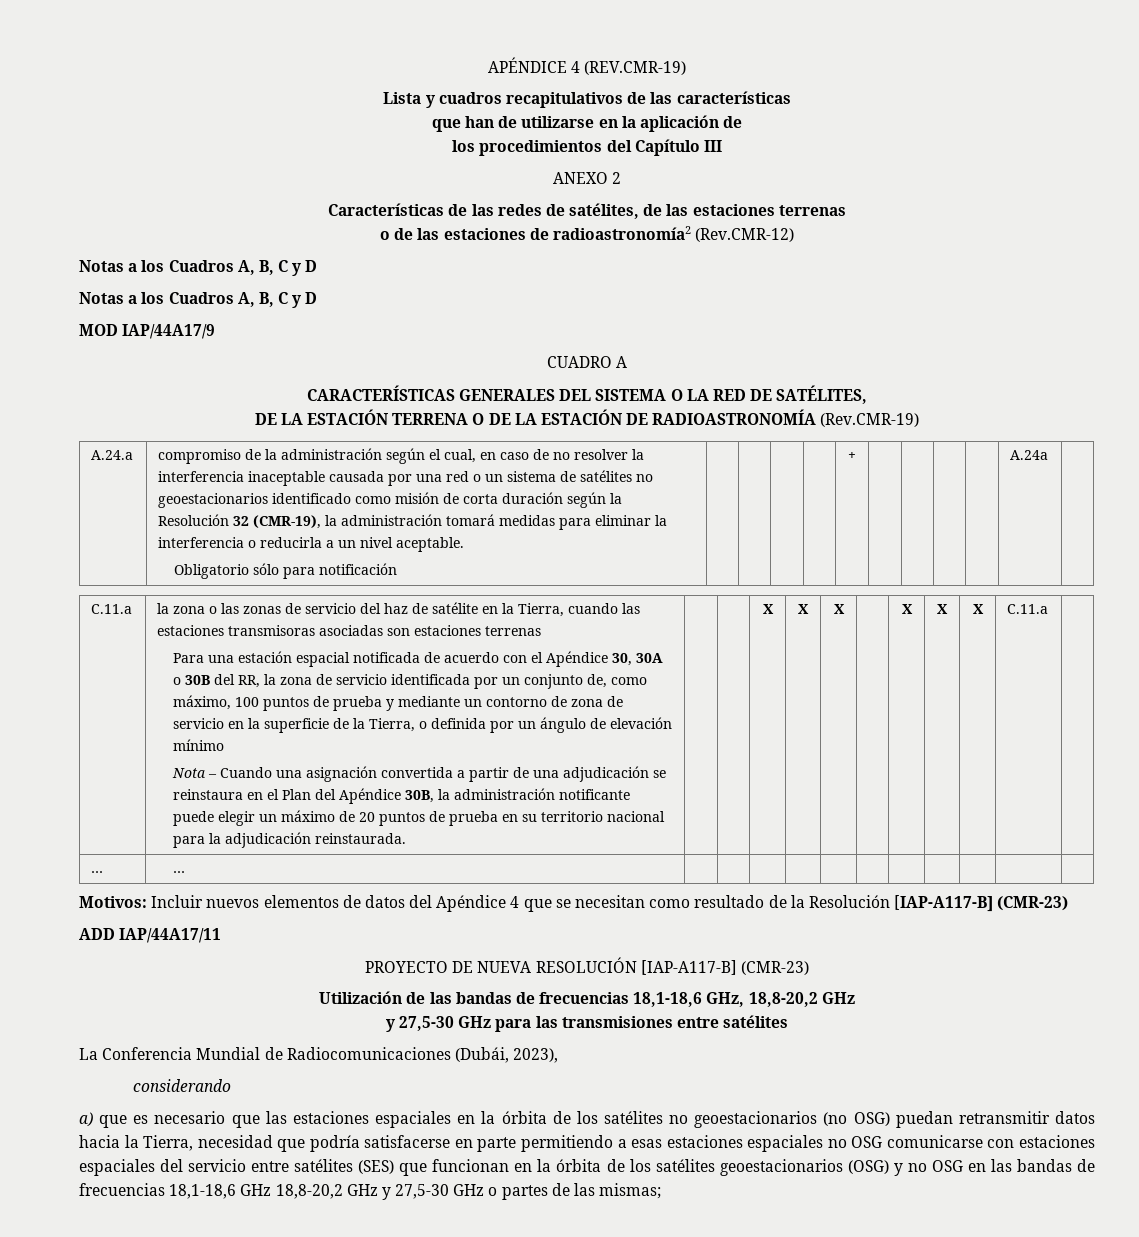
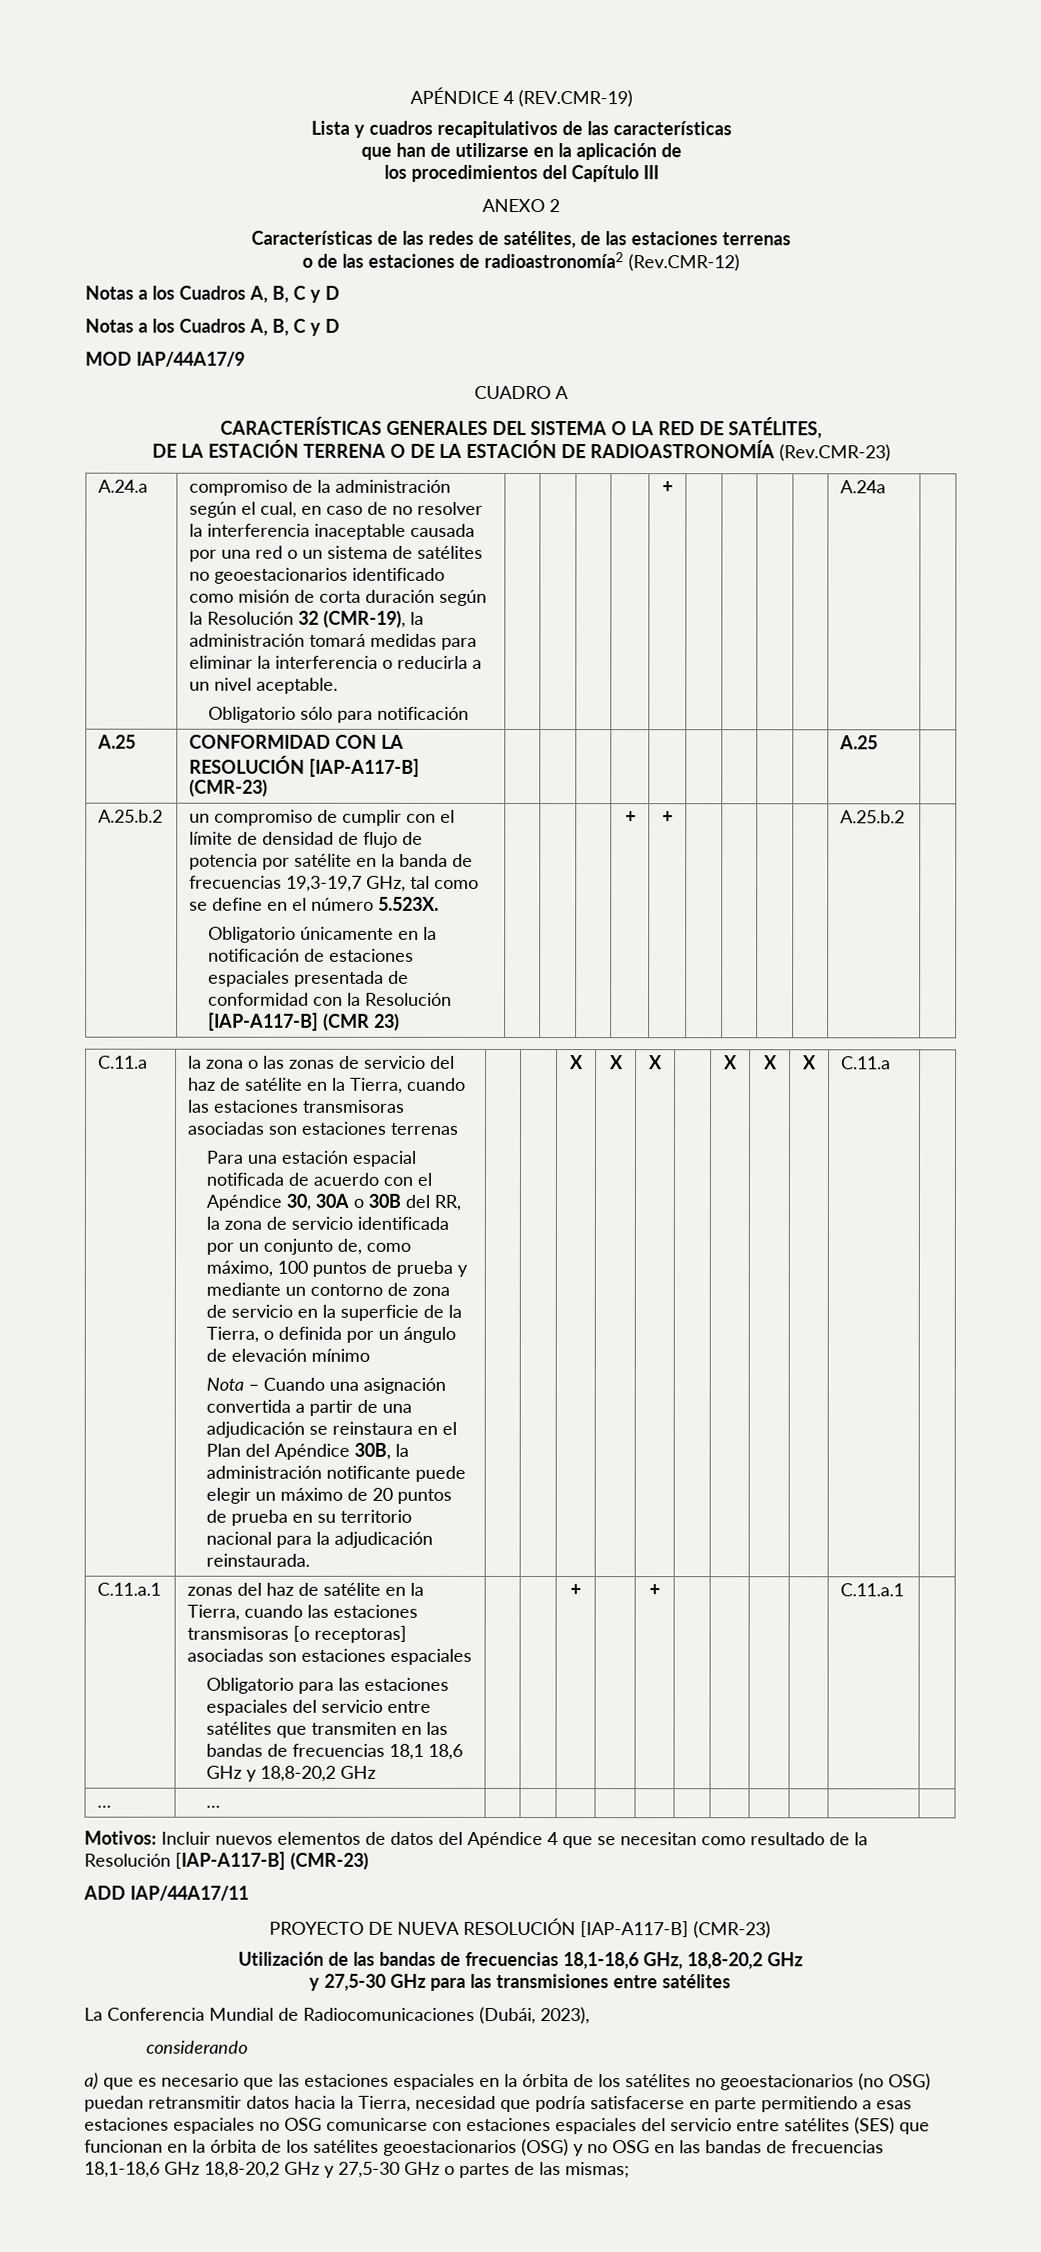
[820,413,920,427] (Rev.CMR-19) -> [778,444,891,462] (Rev.CMR-23)
(1049, 455) none -> [97,734,137,749] [189,734,405,749] [189,755,421,777] [189,778,269,797] [839,735,879,750] [98,809,164,823] [189,809,456,826] [189,831,424,848] [189,853,474,870] [189,875,480,892] [189,896,440,911] [207,926,437,943] [207,948,414,962] [207,970,409,987] [207,992,452,1006] [207,1012,400,1031] [624,811,636,824] [662,811,673,824] [840,810,906,824] // A.25 | CONFORMIDAD CON LA RESOLUCIÓN [IAP-A117-B] (CMR-23) | | | | | | | | | | A.25 | // A.25.b.2 | un compromiso de cumplir con el límite de densidad de flujo de potencia por satélite en la banda de frecuencias 19,3-19,7 GHz, tal como se define en el número 5.523X. // Obligatorio únicamente en la notificación de estaciones espaciales presentada de conformidad con la Resolución [IAP-A117-B] (CMR 23) | | | | + | + | | | | | A.25.b.2 |
(1049, 609) none -> [97,1582,162,1596] [187,1582,425,1596] [187,1604,419,1621] [187,1625,408,1643] [187,1648,473,1665] [205,1677,449,1694] [205,1699,431,1716] [205,1721,448,1738] [205,1743,463,1760] [205,1765,376,1782] [570,1584,581,1597] [649,1584,660,1597] [840,1583,905,1597] // C.11.a.1 | zonas del haz de satélite en la Tierra, cuando las estaciones transmisoras [o receptoras] asociadas son estaciones espaciales // Obligatorio para las estaciones espaciales del servicio entre satélites que transmiten en las bandas de frecuencias 18,1 18,6 GHz y 18,8-20,2 GHz | | | + | | + | | | | | C.11.a.1 |

